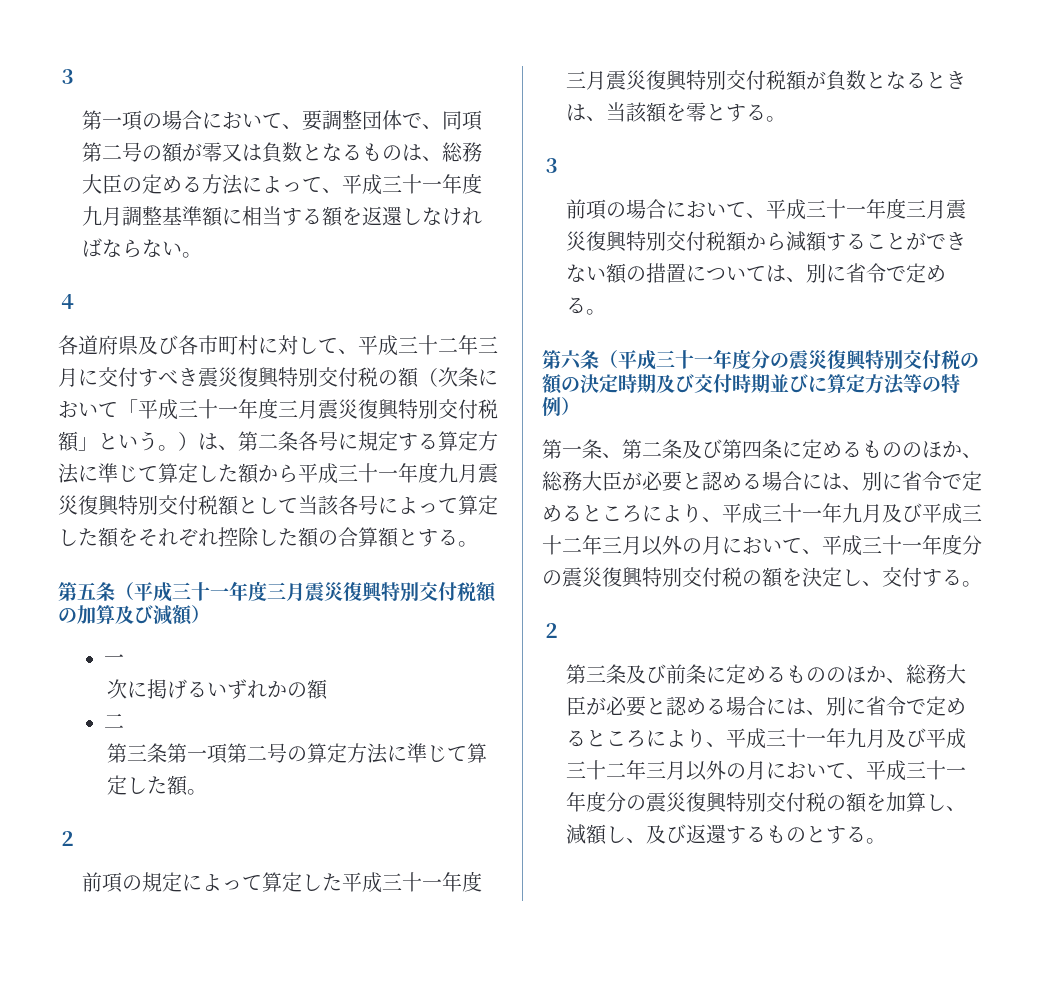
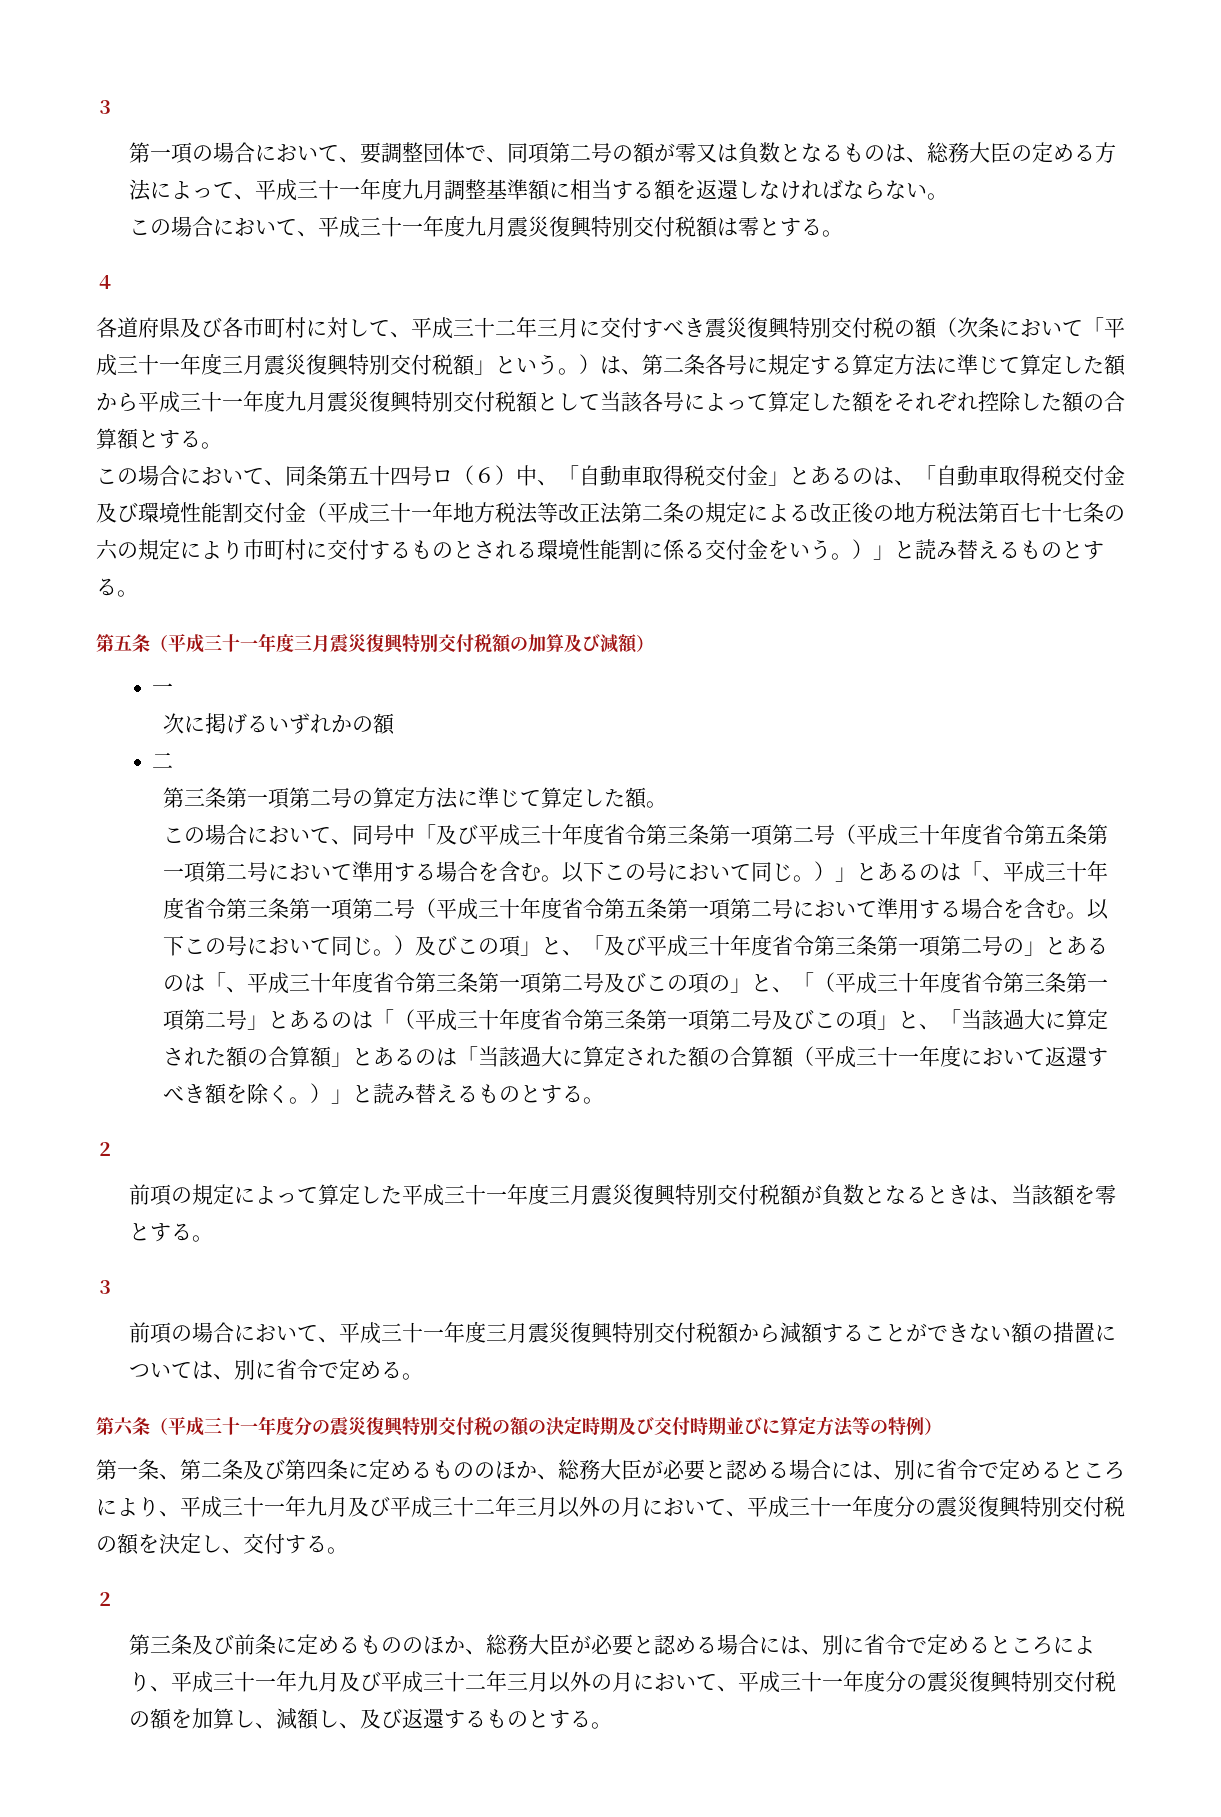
(203, 255) none -> [129,215,844,238] // この場合において、平成三十一年度九月震災復興特別交付税額は零とする。
(478, 544) none -> [96,465,1125,486] [96,502,1125,524] [96,539,1104,560] [96,578,138,597] // この場合において、同条第五十四号ロ（６）中、「自動車取得税交付金」とあるのは、「自動車取得税交付金及び環境性能割交付金（平成三十一年地方税法等改正法第二条の規定による改正後の地方税法第百七十七条の六の規定により市町村に交付するものとされる環境性能割に係る交付金をいう。）」と読み替えるものとする。
(207, 792) none -> [162,823,1108,846] [162,861,1108,883] [162,897,1109,920] [162,934,1108,957] [162,971,1108,994] [162,1008,1108,1031] [162,1045,1108,1068] [162,1083,604,1105] // この場合において、同号中「及び平成三十年度省令第三条第一項第二号（平成三十年度省令第五条第一項第二号において準用する場合を含む。以下この号において同じ。）」とあるのは「、平成三十年度省令第三条第一項第二号（平成三十年度省令第五条第一項第二号において準用する場合を含む。以下この号において同じ。）及びこの項」と、「及び平成三十年度省令第三条第一項第二号の」とあるのは「、平成三十年度省令第三条第一項第二号及びこの項の」と、「（平成三十年度省令第三条第一項第二号」とあるのは「（平成三十年度省令第三条第一項第二号及びこの項」と、「当該過大に算定された額の合算額」とあるのは「当該過大に算定された額の合算額（平成三十一年度において返還すべき額を除く。）」と読み替えるものとする。

